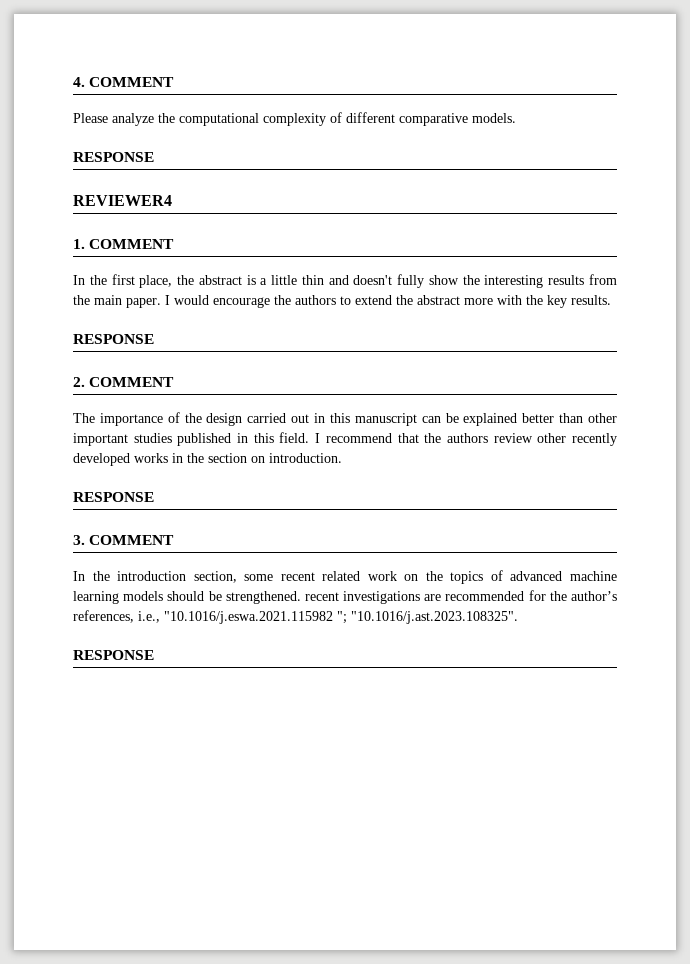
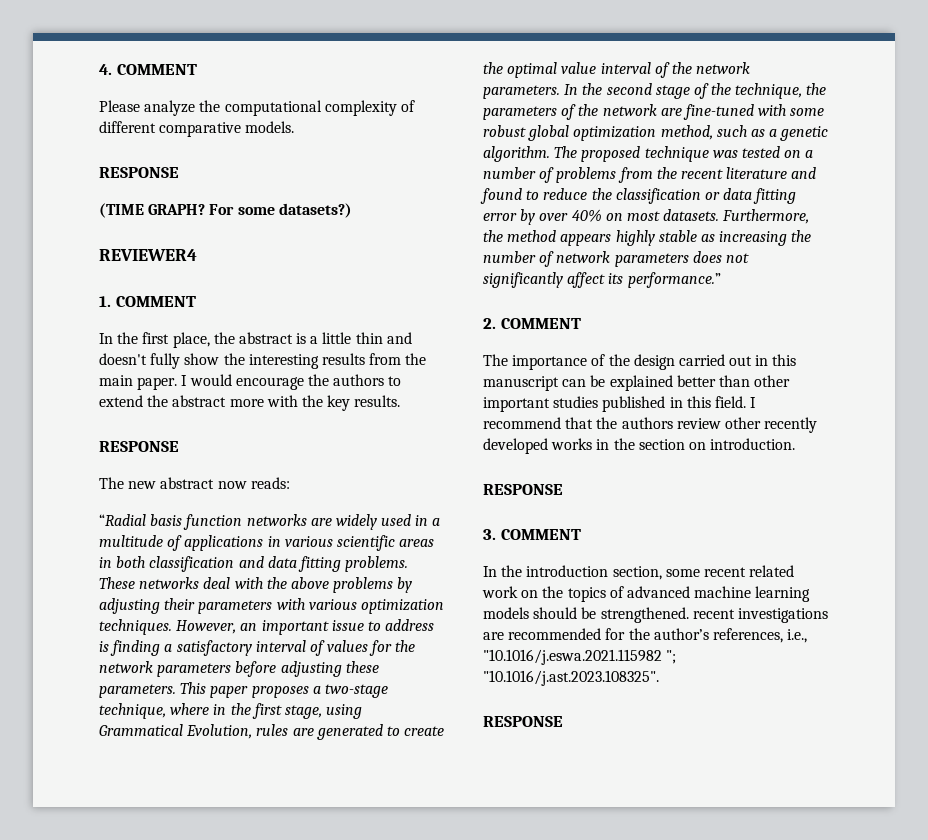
(154, 157) none -> [99,203,352,218] // (TIME GRAPH? For some datasets?)
(154, 339) none -> [99,477,290,489] [99,514,441,530] [99,535,435,551] [99,556,409,572] [99,577,413,593] [99,598,444,614] [99,619,435,635] [99,640,416,656] [99,661,379,677] [99,682,388,698] [99,703,363,719] [99,724,445,740] [483,62,751,78] [483,83,827,99] [483,104,825,120] [483,125,829,141] [483,146,814,162] [483,167,817,183] [480,188,797,204] [483,209,810,225] [483,230,812,246] [483,251,749,267] [483,272,721,288] // The new abstract now reads: // “Radial basis function networks are widely used in a multitude of applications in various scientific areas in both classification and data fitting problems. These networks deal with the above problems by adjusting their parameters with various optimization techniques. However, an important issue to address is finding a satisfactory interval of values for the network parameters before adjusting these parameters. This paper proposes a two-stage technique, where in the first stage, using Grammatical Evolution, rules are generated to create the optimal value interval of the network parameters. In the second stage of the technique, the parameters of the network are fine-tuned with some robust global optimization method, such as a genetic algorithm. The proposed technique was tested on a number of problems from the recent literature and found to reduce the classification or data fitting error by over 40% on most datasets. Furthermore, the method appears highly stable as increasing the number of network parameters does not significantly affect its performance.”

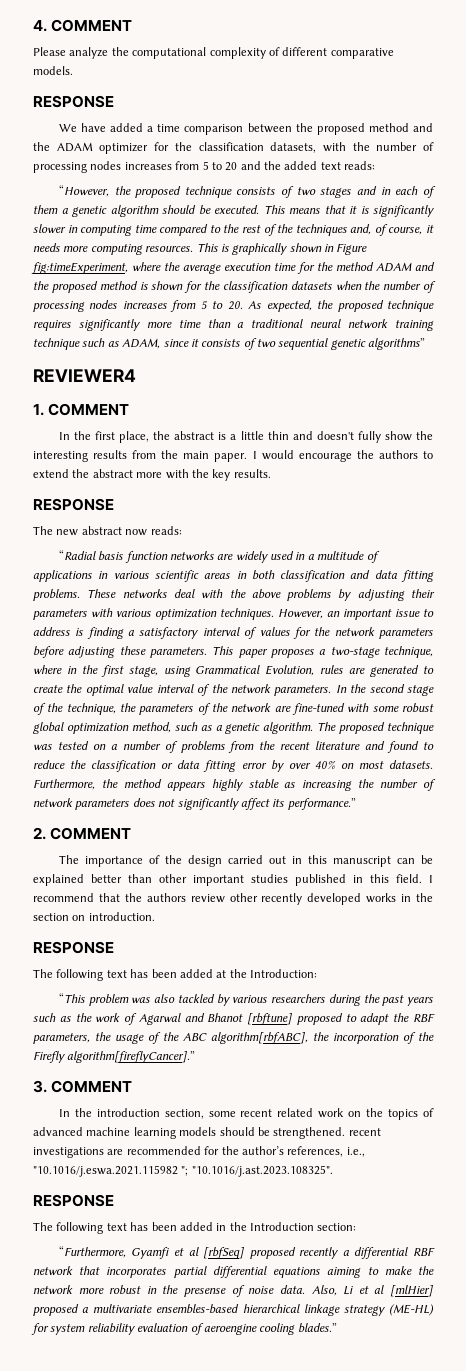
[99,203,352,218] (TIME GRAPH? For some datasets?) -> [58,123,434,135] [33,142,434,154] [33,161,376,173] [58,185,436,198] [33,205,434,217] [33,224,434,236] [33,243,368,255] [31,262,435,274] [33,281,436,293] [33,300,435,312] [33,319,435,331] [33,338,426,350] We have added a time comparison between the proposed method and the ADAM optimizer for the classification datasets, with the number of processing nodes increases from 5 to 20 and the added text reads: // “However, the proposed technique consists of two stages and in each of them a genetic algorithm should be executed. This means that it is significantly slower in computing time compared to the rest of the techniques and, of course, it needs more computing resources. This is graphically shown in Figure fig:timeExperiment, where the average execution time for the method ADAM and the proposed method is shown for the classification datasets when the number of processing nodes increases from 5 to 20. As expected, the proposed technique requires significantly more time than a traditional neural network training technique such as ADAM, since it consists of two sequential genetic algorithms”
(563, 489) none -> [33,969,317,981] [58,993,434,1006] [33,1013,436,1025] [33,1032,434,1044] [33,1051,196,1063] // The following text has been added at the Introduction: // “This problem was also tackled by various researchers during the past years such as the work of Agarwal and Bhanot [rbftune] proposed to adapt the RBF parameters, the usage of the ABC algorithm[rbfABC], the incorporation of the Firefly algorithm[fireflyCancer].”
(563, 721) none -> [33,1222,357,1234] [58,1246,435,1259] [33,1266,435,1278] [33,1285,434,1297] [33,1304,435,1316] [31,1323,337,1335] // The following text has been added in the Introduction section: // “Furthermore, Gyamfi et al [rbfSeq] proposed recently a differential RBF network that incorporates partial differential equations aiming to make the network more robust in the presense of noise data. Also, Li et al [mlHier] proposed a multivariate ensembles-based hierarchical linkage strategy (ME-HL) for system reliability evaluation of aeroengine cooling blades.”

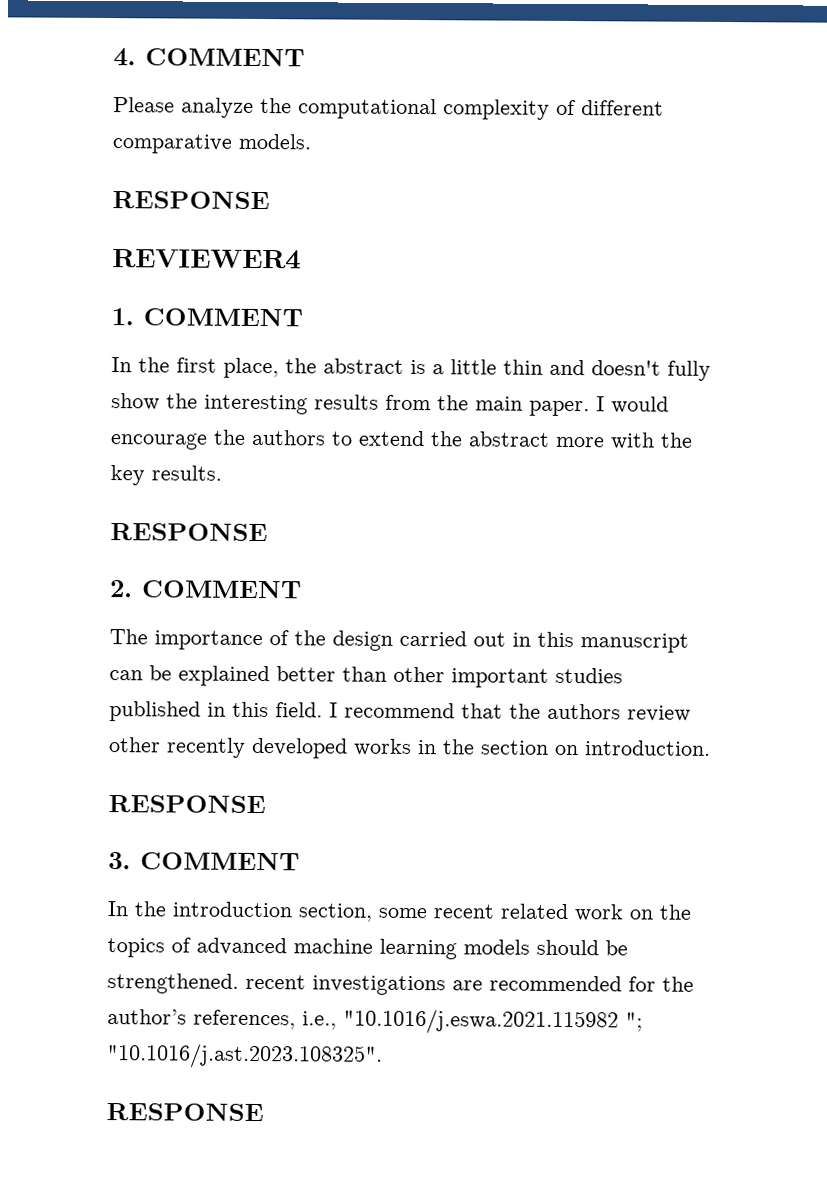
[58,123,434,135] [33,142,434,154] [33,161,376,173] [58,185,436,198] [33,205,434,217] [33,224,434,236] [33,243,368,255] [31,262,435,274] [33,281,436,293] [33,300,435,312] [33,319,435,331] [33,338,426,350] // We have added a time comparison between the proposed method and the ADAM optimizer for the classification datasets, with the number of processing nodes increases from 5 to 20 and the added text reads: // “However, the proposed technique consists of two stages and in each of them a genetic algorithm should be executed. This means that it is significantly slower in computing time compared to the rest of the techniques and, of course, it needs more computing resources. This is graphically shown in Figure fig:timeExperiment, where the average execution time for the method ADAM and the proposed method is shown for the classification datasets when the number of processing nodes increases from 5 to 20. As expected, the proposed technique requires significantly more time than a traditional neural network training technique such as ADAM, since it consists of two sequential genetic algorithms” -> (270, 200) none
[33,526,182,536] [58,550,380,563] [33,570,435,582] [33,589,436,601] [33,608,434,620] [33,627,434,639] [33,646,433,658] [33,665,435,677] [33,684,435,696] [33,703,434,715] [33,722,434,734] [33,741,434,753] [33,760,433,772] [33,779,436,791] [33,798,356,810] // The new abstract now reads: // “Radial basis function networks are widely used in a multitude of applications in various scientific areas in both classification and data fitting problems. These networks deal with the above problems by adjusting their parameters with various optimization techniques. However, an important issue to address is finding a satisfactory interval of values for the network parameters before adjusting these parameters. This paper proposes a two-stage technique, where in the first stage, using Grammatical Evolution, rules are generated to create the optimal value interval of the network parameters. In the second stage of the technique, the parameters of the network are fine-tuned with some robust global optimization method, such as a genetic algorithm. The proposed technique was tested on a number of problems from the recent literature and found to reduce the classification or data fitting error by over 40% on most datasets. Furthermore, the method appears highly stable as increasing the number of network parameters does not significantly affect its performance.” -> (268, 532) none
[33,969,317,981] [58,993,434,1006] [33,1013,436,1025] [33,1032,434,1044] [33,1051,196,1063] // The following text has been added at the Introduction: // “This problem was also tackled by various researchers during the past years such as the work of Agarwal and Bhanot [rbftune] proposed to adapt the RBF parameters, the usage of the ABC algorithm[rbfABC], the incorporation of the Firefly algorithm[fireflyCancer].” -> (266, 804) none
[33,1222,357,1234] [58,1246,435,1259] [33,1266,435,1278] [33,1285,434,1297] [33,1304,435,1316] [31,1323,337,1335] // The following text has been added in the Introduction section: // “Furthermore, Gyamfi et al [rbfSeq] proposed recently a differential RBF network that incorporates partial differential equations aiming to make the network more robust in the presense of noise data. Also, Li et al [mlHier] proposed a multivariate ensembles-based hierarchical linkage strategy (ME-HL) for system reliability evaluation of aeroengine cooling blades.” -> (264, 1112) none

